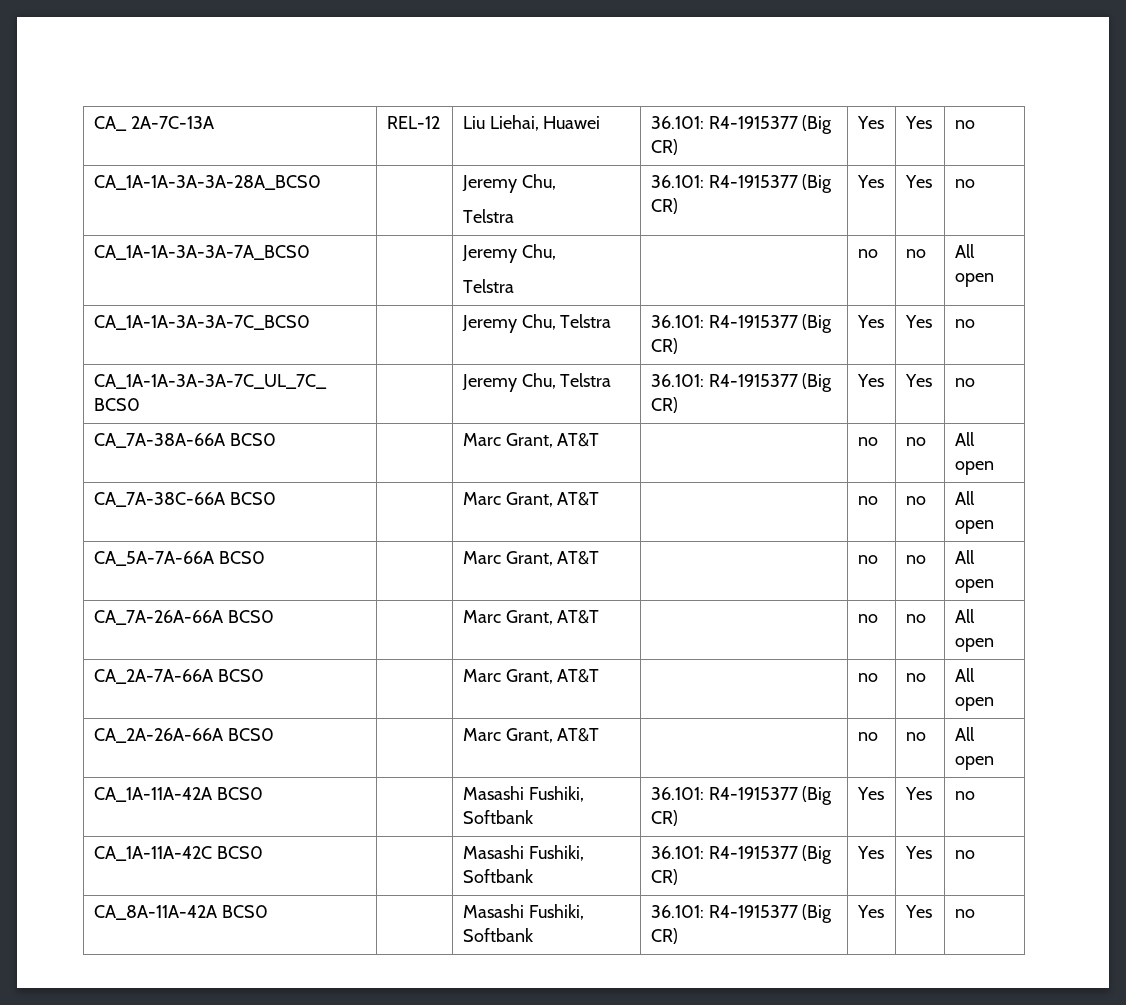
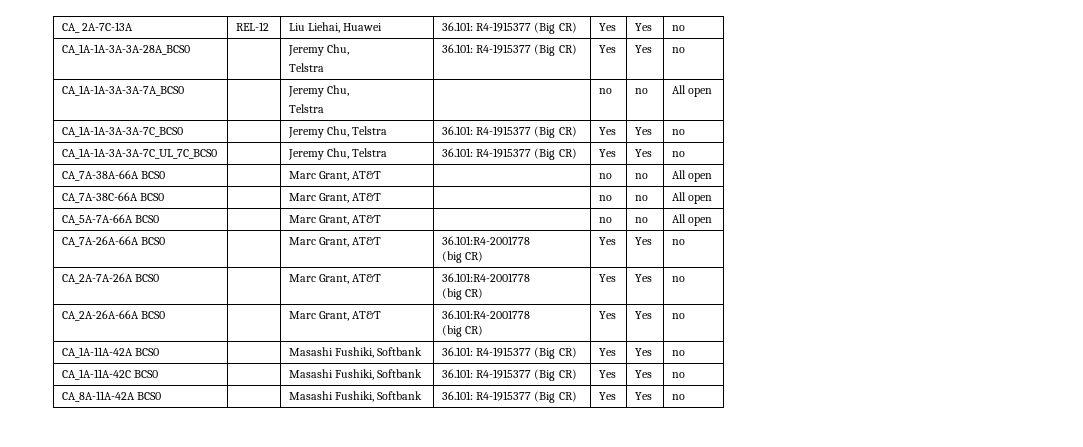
[857,614,878,623] [905,614,926,623] [954,609,975,623] [954,638,994,652] [93,669,264,684] [462,669,600,684] [857,673,878,682] [905,673,926,682] [954,668,975,682] [954,697,994,711] | no | no | All open // CA_2A-7A-66A BCS0 | | Marc Grant, AT&T | | no | no | All open -> [442,236,531,245] [442,251,484,263] [599,237,617,245] [635,237,653,245] [672,239,686,245] [62,273,160,284] [289,274,382,284] [442,273,531,282] [442,288,484,300] [599,274,617,282] [635,274,653,282] [672,276,686,282] 36.101:R4-2001778 // (big CR) | Yes | Yes | no // CA_2A-7A-26A BCS0 | | Marc Grant, AT&T | 36.101:R4-2001778 // (big CR) | Yes | Yes | no
[857,732,878,741] [905,732,926,741] [954,727,975,741] [954,756,994,770] | no | no | All open -> [442,310,531,319] [442,325,484,337] [599,311,617,319] [635,311,653,319] [672,313,686,319] 36.101:R4-2001778 // (big CR) | Yes | Yes | no

